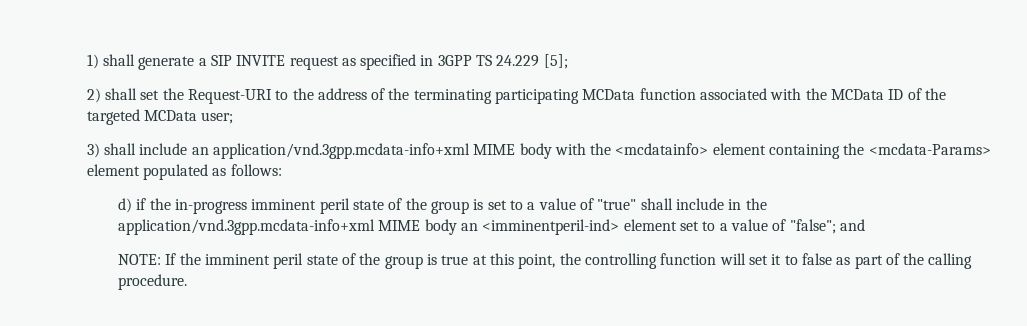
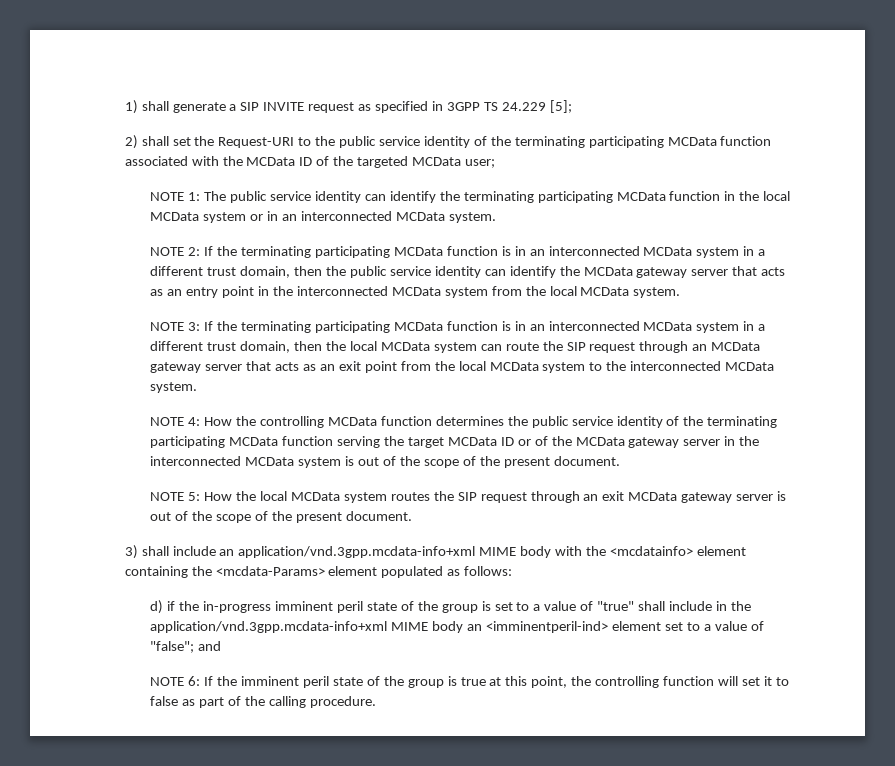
[317,88,367,100] address -> [339,136,470,148] public service identity
(234, 118) none -> [150,191,791,203] [150,211,496,223] [150,246,766,258] [150,266,786,278] [150,286,681,298] [150,321,766,333] [150,341,761,353] [150,361,775,373] [150,382,198,393] [150,416,778,428] [150,436,760,448] [150,456,620,468] [150,491,786,503] [150,511,412,523] // NOTE 1: The public service identity can identify the terminating participating MCData function in the local MCData system or in an interconnected MCData system. // NOTE 2: If the terminating participating MCData function is in an interconnected MCData system in a different trust domain, then the public service identity can identify the MCData gateway server that acts as an entry point in the interconnected MCData system from the local MCData system. // NOTE 3: If the terminating participating MCData function is in an interconnected MCData system in a different trust domain, then the local MCData system can route the SIP request through an MCData gateway server that acts as an exit point from the local MCData system to the interconnected MCData system. // NOTE 4: How the controlling MCData function determines the public service identity of the terminating participating MCData function serving the target MCData ID or of the MCData gateway server in the interconnected MCData system is out of the scope of the present document. // NOTE 5: How the local MCData system routes the SIP request through an exit MCData gateway server is out of the scope of the present document.
[118,254,162,265] NOTE: -> [150,676,201,686] NOTE 6:

